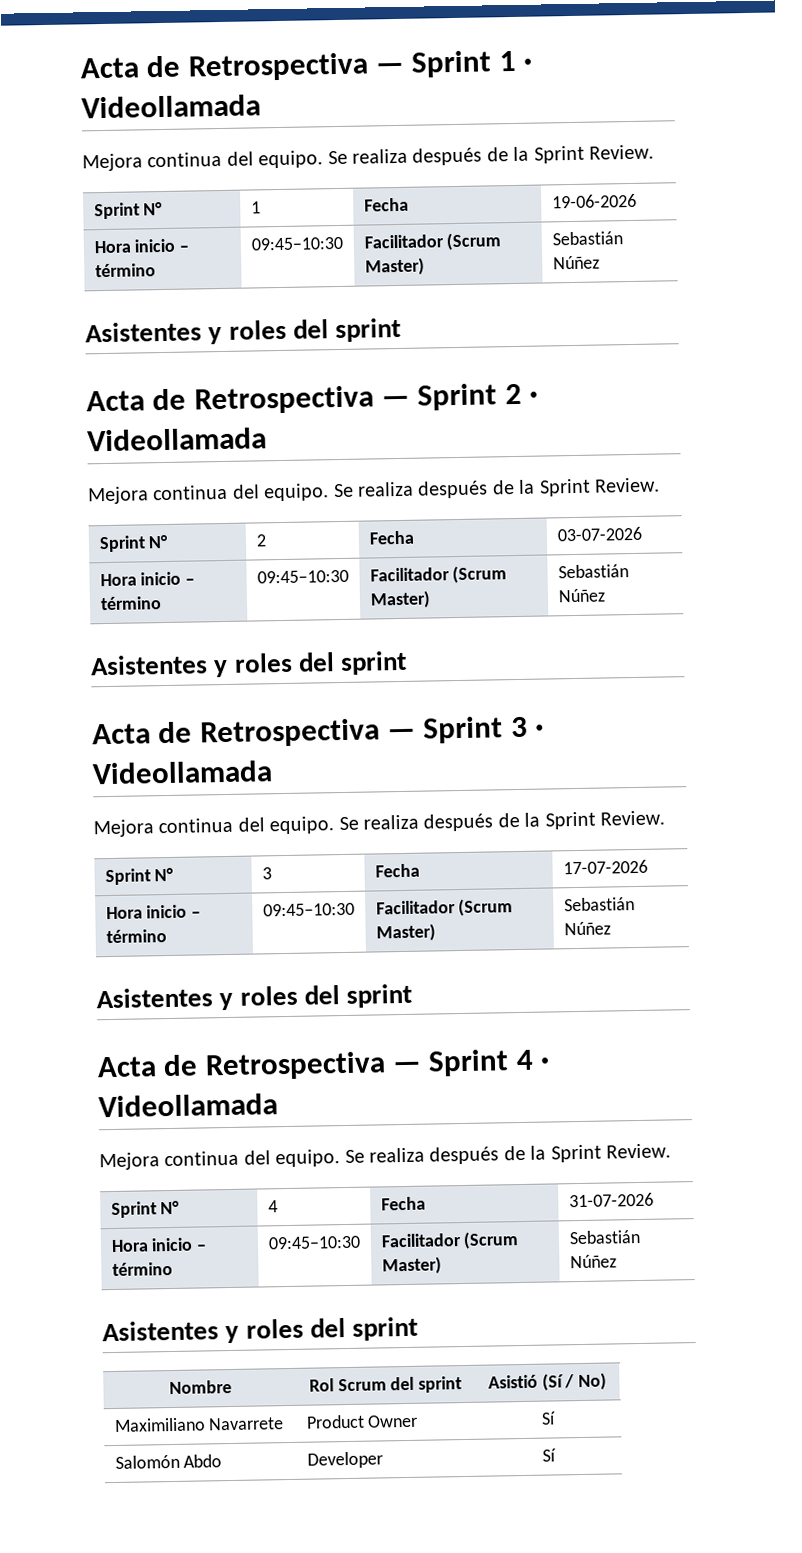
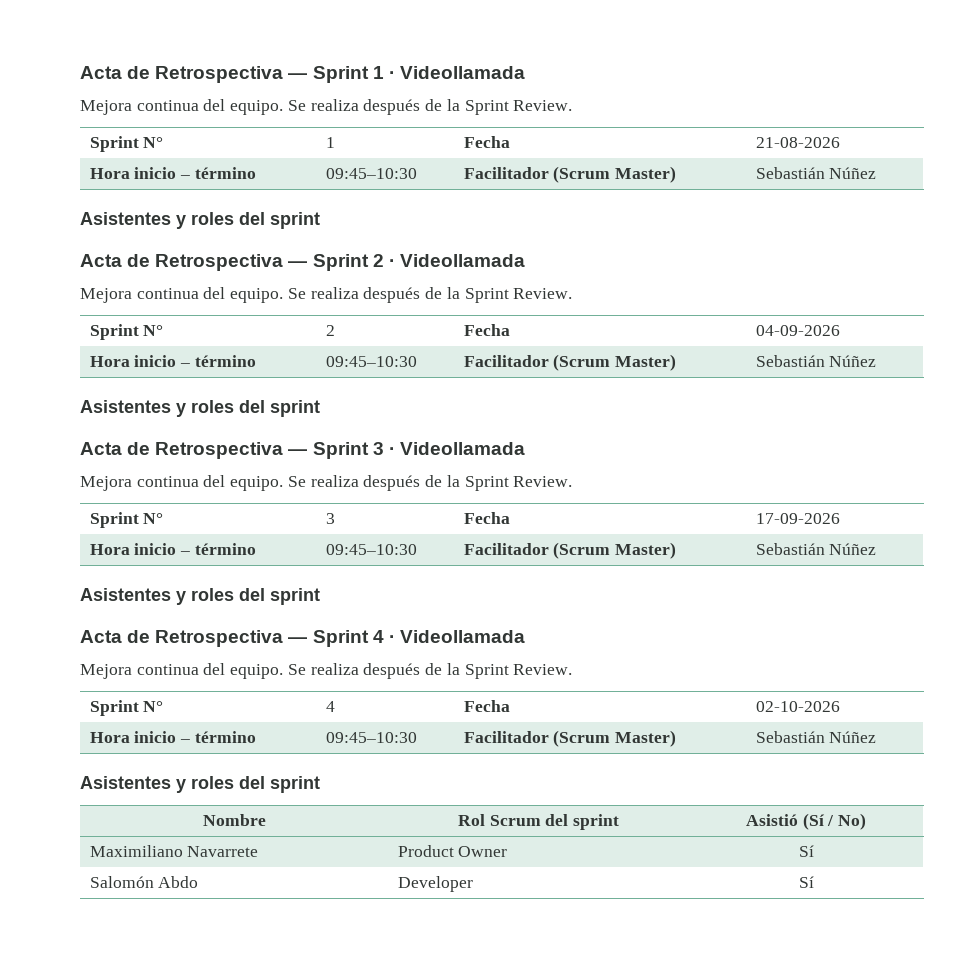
[551,193,637,209] 19-06-2026 -> [755,137,840,148] 21-08-2026
[556,526,642,542] 03-07-2026 -> [755,325,840,336] 04-09-2026
[562,859,648,875] 17-07-2026 -> [755,513,840,524] 17-09-2026
[568,1192,654,1208] 31-07-2026 -> [755,701,840,712] 02-10-2026

